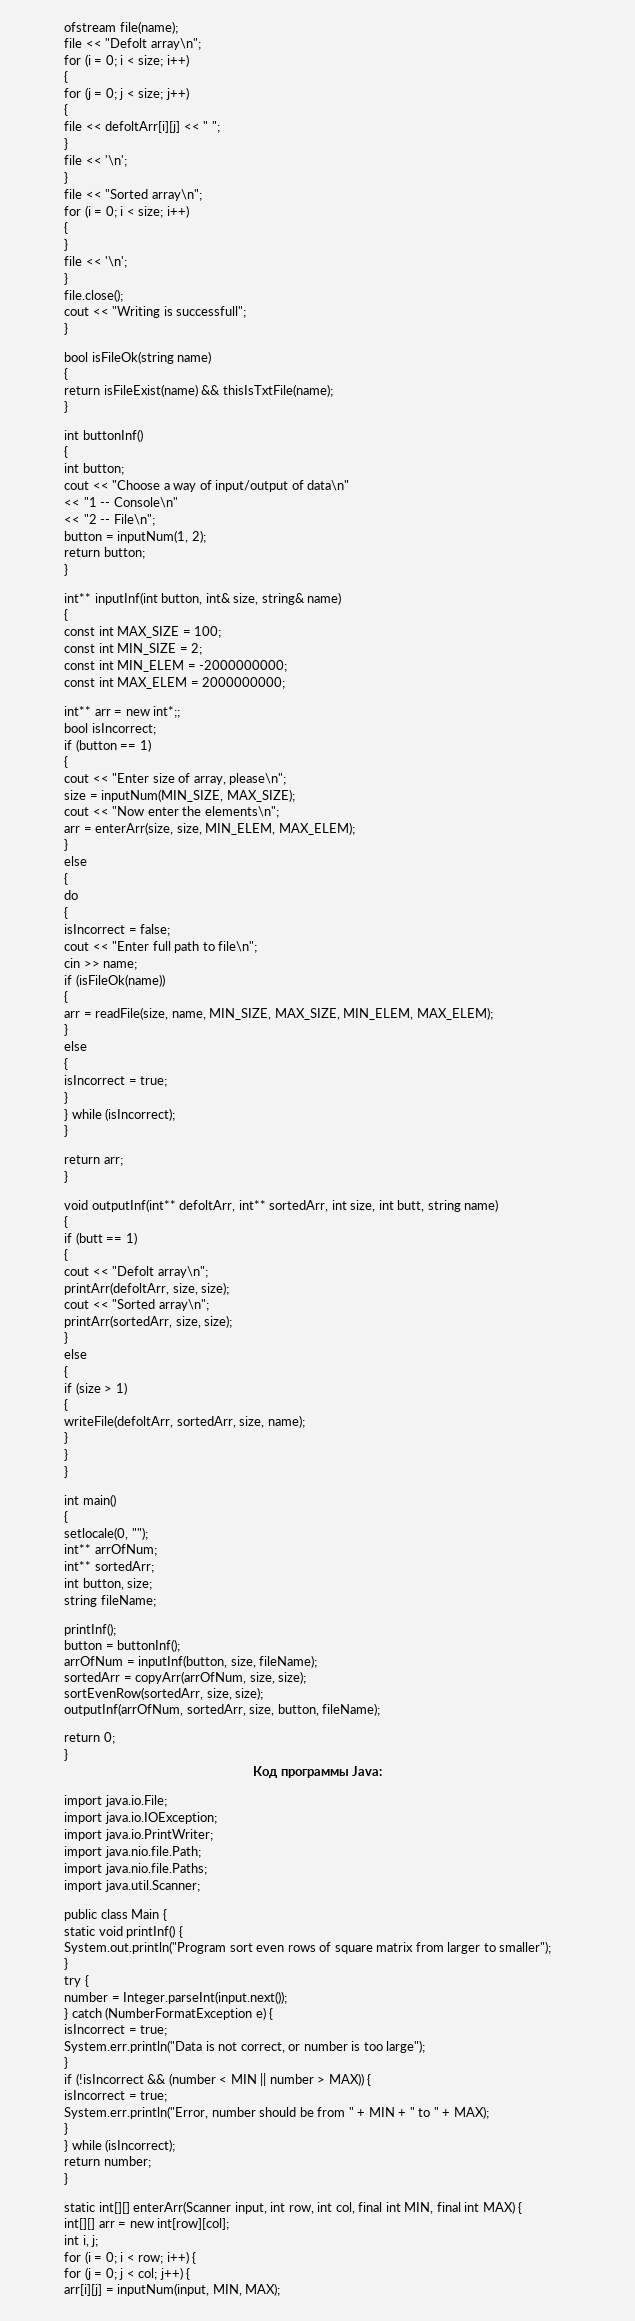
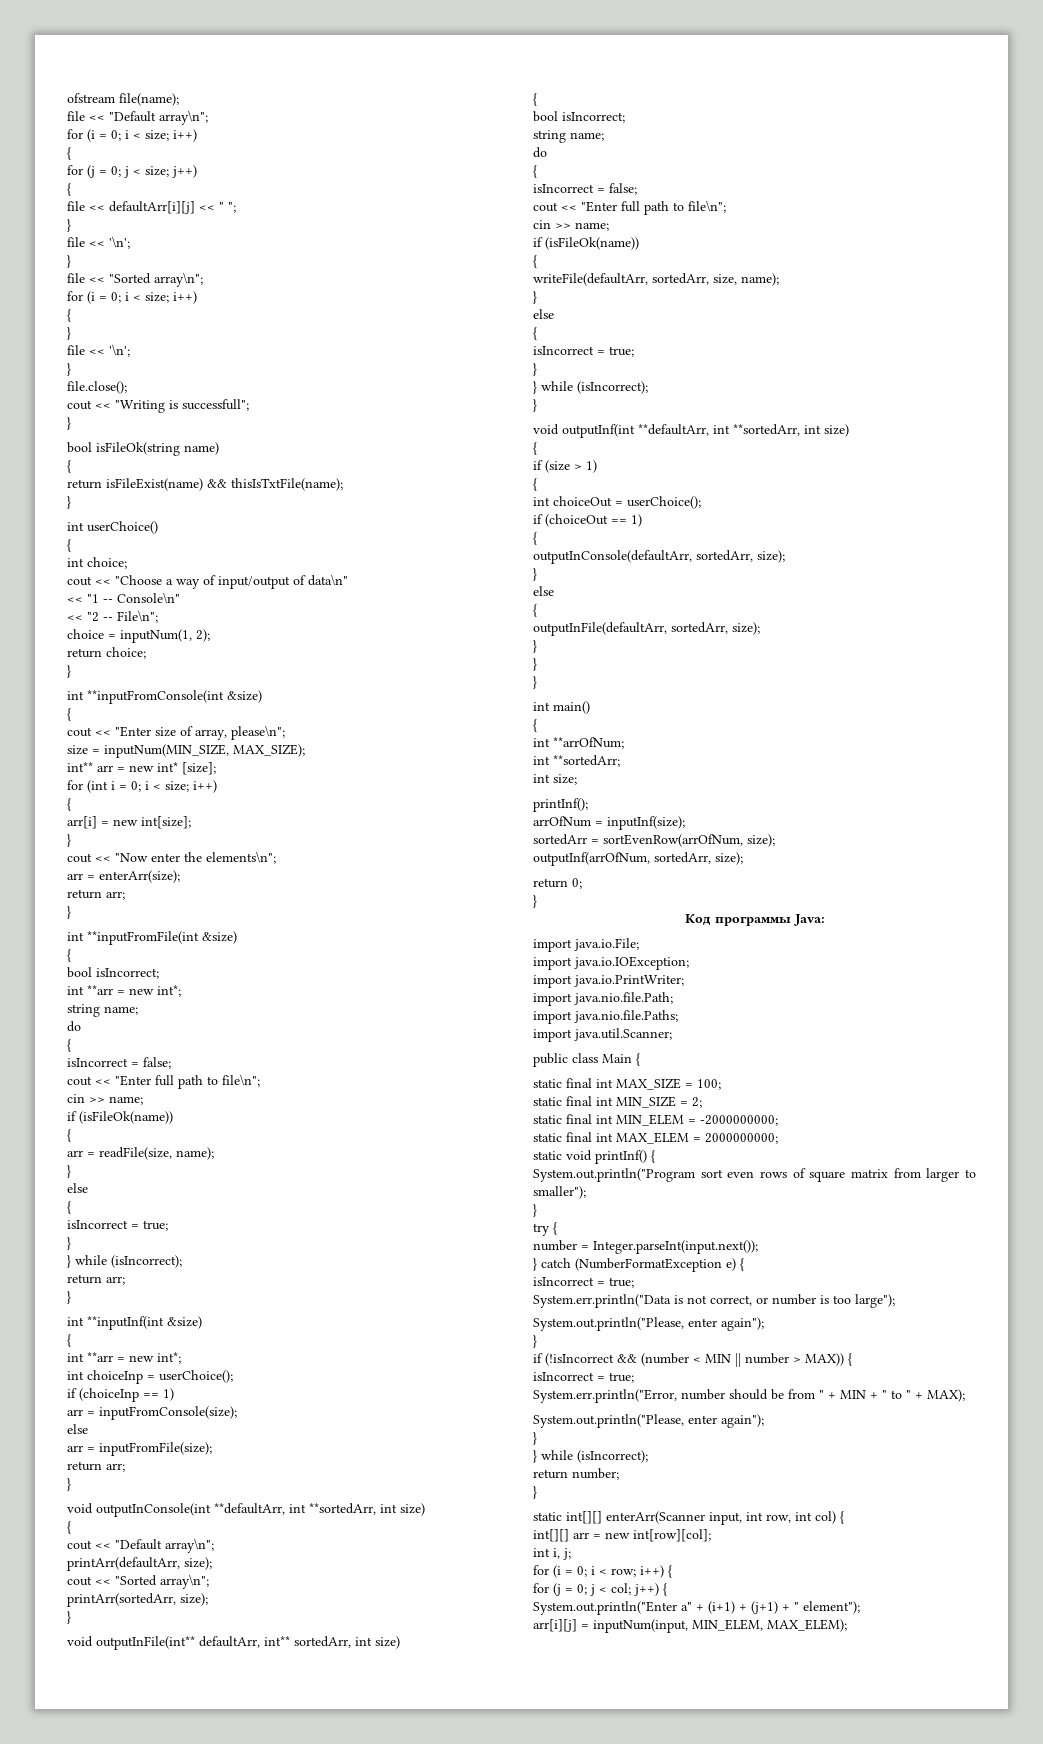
[105,38,148,48] "Defolt -> [109,111,156,122] "Default
[105,121,181,133] defoltArr[i][j] -> [109,201,195,214] defaultArr[i][j]
[82,429,143,442] [64,446,68,458] [64,463,124,475] buttonInf() // { // int button; -> [87,521,158,534] [67,539,71,552] [67,557,127,569] userChoice() // { // int choice;
[64,531,102,541] button -> [67,629,104,639] choice
[103,547,145,559] [64,564,68,576] [64,592,342,605] [64,609,68,621] [64,626,222,638] [64,643,203,655] [64,660,288,672] [64,677,286,689] [64,706,181,718] [64,723,156,735] [64,739,151,752] button; // } // int** inputInf(int button, int& size, string& name) // { // const int MAX_SIZE = 100; // const int MIN_SIZE = 2; // const int MIN_ELEM = -2000000000; // const int MAX_ELEM = 2000000000; // int** arr = new int*;; // bool isIncorrect; // if (button == 1) -> [106,647,146,659] [67,665,71,678] [67,690,262,704] choice; // } // int **inputFromConsole(int &size)
(295, 795) none -> [67,762,216,775] [67,780,217,793] [67,798,71,811] [67,816,191,829] [67,834,71,847] // int** arr = new int* [size]; // for (int i = 0; i < size; i++) // { // arr[i] = new int[size]; // }
[95,822,355,835] [64,839,68,851] [64,856,87,866] [64,873,68,885] enterArr(size, size, MIN_ELEM, MAX_ELEM); // } // else // { -> [99,870,180,883] [67,889,125,900] [67,906,71,919] [67,931,237,945] [67,949,71,962] [67,967,159,979] [67,985,181,997] [67,1004,138,1017] enterArr(size); // return arr; // } // int **inputFromFile(int &size) // { // bool isIncorrect; // int **arr = new int*; // string name;
[171,1007,493,1020] name, MIN_SIZE, MAX_SIZE, MIN_ELEM, MAX_ELEM); -> [176,1147,214,1160] [67,1165,71,1178] [67,1183,88,1193] [67,1201,71,1214] [67,1220,168,1231] [67,1237,71,1250] [67,1255,182,1268] [67,1274,125,1285] [67,1291,71,1304] [67,1316,202,1330] [67,1334,71,1347] [67,1352,181,1364] [67,1370,233,1384] [67,1388,174,1402] [67,1406,237,1420] [67,1424,88,1434] [67,1442,212,1456] [67,1461,125,1472] [67,1478,71,1491] [67,1503,425,1517] [67,1521,71,1534] [67,1538,214,1553] [67,1557,212,1571] [67,1574,209,1589] [67,1593,208,1607] [67,1611,71,1624] [67,1636,400,1650] [533,93,537,106] [533,111,625,123] [533,130,604,143] [533,147,547,158] [533,165,537,178] [533,183,637,195] [533,200,726,215] [533,220,609,231] [533,237,639,250] [533,255,537,268] [533,273,779,286] name); // } // else // { // isIncorrect = true; // } // } while (isIncorrect); // return arr; // } // int **inputInf(int &size) // { // int **arr = new int*; // int choiceInp = userChoice(); // if (choiceInp == 1) // arr = inputFromConsole(size); // else // arr = inputFromFile(size); // return arr; // } // void outputInConsole(int **defaultArr, int **sortedArr, int size) // { // cout << "Default array\n"; // printArr(defaultArr, size); // cout << "Sorted array\n"; // printArr(sortedArr, size); // } // void outputInFile(int** defaultArr, int** sortedArr, int size) // { // bool isIncorrect; // string name; // do // { // isIncorrect = false; // cout << "Enter full path to file\n"; // cin >> name; // if (isFileOk(name)) // { // writeFile(defaultArr, sortedArr, size, name);
[64,1155,123,1166] [64,1171,68,1183] [64,1199,499,1212] [64,1216,68,1228] [64,1232,137,1245] [64,1249,68,1261] [64,1266,208,1278] [64,1282,230,1295] [64,1299,209,1311] [64,1315,233,1328] [64,1332,68,1344] [64,1349,87,1359] return arr; // } // void outputInf(int** defoltArr, int** sortedArr, int size, int butt, string name) // { // if (butt == 1) // { // cout << "Defolt array\n"; // printArr(defoltArr, size, size); // cout << "Sorted array\n"; // printArr(sortedArr, size, size); // } // else -> [533,424,849,438] void outputInf(int **defaultArr, int **sortedArr, int size)
[64,1415,305,1428] writeFile(defoltArr, sortedArr, size, name); -> [533,496,701,509] [533,514,642,527] [533,532,537,545] [533,550,785,564] [533,568,537,581] [533,586,554,596] [533,604,537,617] [533,622,760,636] int choiceOut = userChoice(); // if (choiceOut == 1) // { // outputInConsole(defaultArr, sortedArr, size); // } // else // { // outputInFile(defaultArr, sortedArr, size);
[64,1527,148,1540] [64,1544,157,1556] [64,1561,154,1573] [64,1578,153,1590] [64,1595,156,1607] setlocale(0, ""); // int** arrOfNum; // int** sortedArr; // int button, size; // string fileName; -> [533,737,624,749] [533,755,620,767] [533,774,577,785] int **arrOfNum; // int **sortedArr; // int size;
[64,1639,181,1652] // button = buttonInf(); -> (588, 805) none
[138,1655,318,1668] inputInf(button, size, fileName); -> [607,816,685,830] inputInf(size);
[135,1671,307,1684] [64,1687,232,1700] copyArr(arrOfNum, size, size); // sortEvenRow(sortedArr, size, -> [603,834,743,847] sortEvenRow(arrOfNum,
[249,1703,381,1716] size, button, fileName); -> [715,852,743,865] size);
(167, 1915) none -> [533,1078,721,1090] [533,1096,702,1108] [533,1114,778,1126] [533,1132,778,1144] // static final int MAX_SIZE = 100; // static final int MIN_SIZE = 2; // static final int MIN_ELEM = -2000000000; // static final int MAX_ELEM = 2000000000;
(426, 2046) none -> [533,1317,764,1331] // System.out.println("Please, enter again");
(489, 2112) none -> [533,1414,764,1428] // System.out.println("Please, enter again");
[335,2201,515,2214] col, final int MIN, final int MAX) -> [815,1511,836,1524] col)
(191, 2274) none -> [533,1601,860,1615] // System.out.println("Enter a" + (i+1) + (j+1) + " element");
[212,2283,281,2296] MIN, MAX); -> [692,1619,847,1632] MIN_ELEM, MAX_ELEM);

